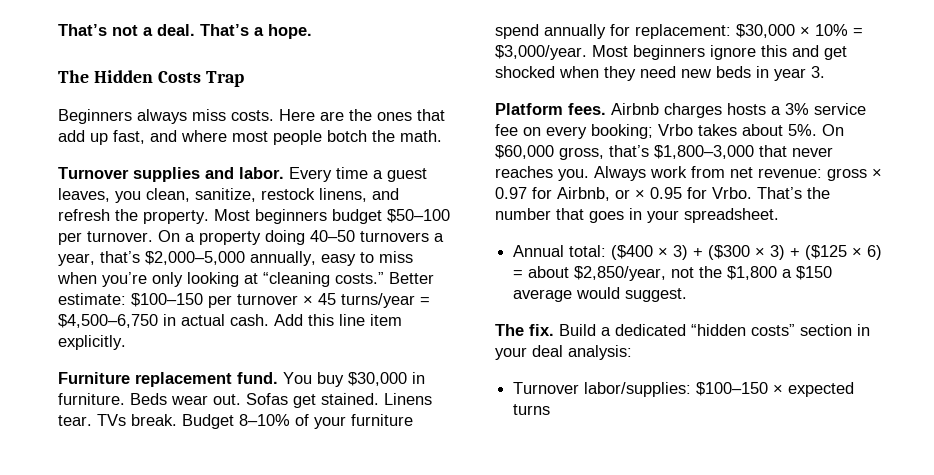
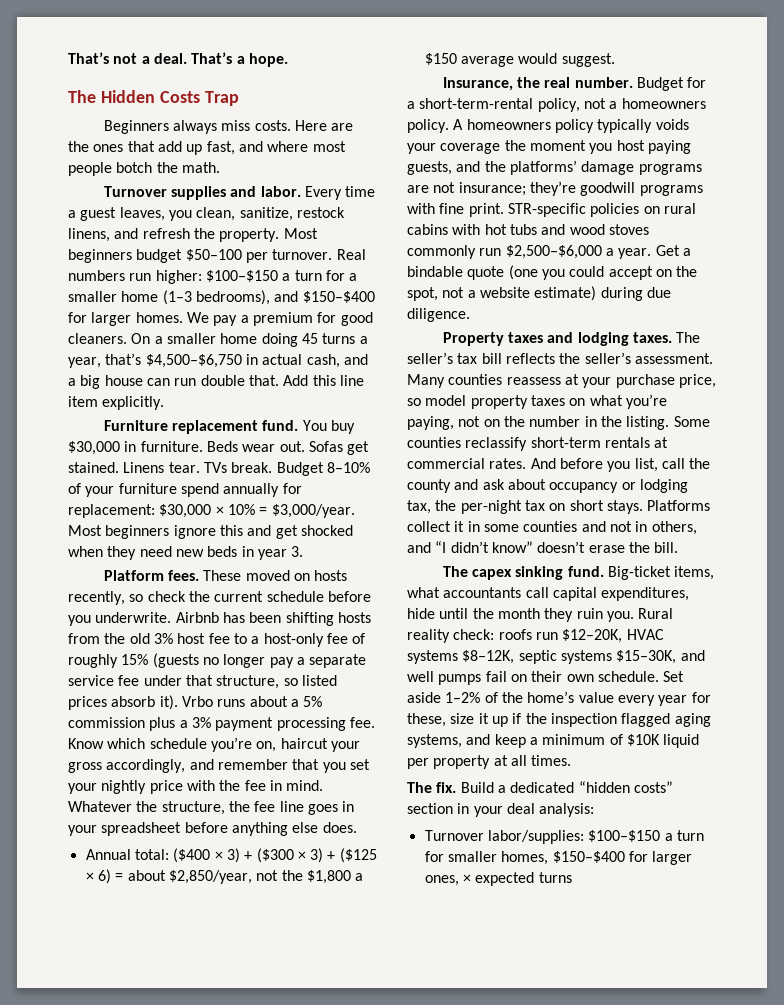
[158,230,444,245] [58,251,413,266] [57,272,434,287] [58,293,430,308] [58,314,269,328] On a property doing 40–50 turnovers a year, that’s $2,000–5,000 annually, easy to miss when you’re only looking at “cleaning costs.” Better estimate: $100–150 per turnover × 45 turns/year = $4,500–6,750 in actual cash. -> [336,249,366,260] [68,270,358,284] [68,290,375,305] [68,312,373,326] [68,333,368,347] [68,353,368,368] [68,375,279,389] Real numbers run higher: $100–$150 a turn for a smaller home (1–3 bedrooms), and $150–$400 for larger homes. We pay a premium for good cleaners. On a smaller home doing 45 turns a year, that’s $4,500–$6,750 in actual cash, and a big house can run double that.
[611,103,866,118] [495,124,844,139] [495,145,833,160] [495,166,882,181] [495,187,830,201] [495,208,779,223] Airbnb charges hosts a 3% service fee on every booking; Vrbo takes about 5%. On $60,000 gross, that’s $1,800–3,000 that never reaches you. Always work from net revenue: gross × 0.97 for Airbnb, or × 0.95 for Vrbo. That’s the number that goes in your spreadsheet. -> [203,570,348,581] [68,591,371,605] [68,612,371,626] [68,633,366,647] [68,653,367,668] [68,675,337,689] [68,695,323,710] [68,717,375,731] [68,737,360,752] [68,759,370,773] [68,780,324,794] [68,801,355,815] [68,822,357,836] These moved on hosts recently, so check the current schedule before you underwrite. Airbnb has been shifting hosts from the old 3% host fee to a host-only fee of roughly 15% (guests no longer pay a separate service fee under that structure, so listed prices absorb it). Vrbo runs about a 5% commission plus a 3% payment processing fee. Know which schedule you’re on, haircut your gross accordingly, and remember that you set your nightly price with the fee in mind. Whatever the structure, the fee line goes in your spreadsheet before anything else does.
(688, 295) none -> [442,77,707,91] [407,98,706,112] [407,119,689,133] [407,140,691,154] [407,160,702,175] [407,181,703,196] [407,203,696,217] [407,224,649,235] [407,245,691,259] [407,265,698,280] [407,286,671,301] [407,308,470,322] [442,332,701,346] [407,352,713,364] [407,374,716,388] [407,394,667,409] [407,416,710,430] [407,437,669,451] [407,458,711,472] [407,479,688,493] [407,500,711,514] [407,521,697,535] [407,541,679,553] [442,566,715,580] [407,587,690,601] [407,608,674,622] [407,629,664,643] [407,650,705,664] [407,671,685,685] [407,691,711,706] [407,713,711,727] [407,734,700,748] [407,755,572,769] // Insurance, the real number. Budget for a short-term-rental policy, not a homeowners policy. A homeowners policy typically voids your coverage the moment you host paying guests, and the platforms’ damage programs are not insurance; they’re goodwill programs with fine print. STR-specific policies on rural cabins with hot tubs and wood stoves commonly run $2,500–$6,000 a year. Get a bindable quote (one you could accept on the spot, not a website estimate) during due diligence. // Property taxes and lodging taxes. The seller’s tax bill reflects the seller’s assessment. Many counties reassess at your purchase price, so model property taxes on what you’re paying, not on the number in the listing. Some counties reclassify short-term rentals at commercial rates. And before you list, call the county and ask about occupancy or lodging tax, the per-night tax on short stays. Platforms collect it in some counties and not in others, and “I didn’t know” doesn’t erase the bill. // The capex sinking fund. Big-ticket items, what accountants call capital expenditures, hide until the month they ruin you. Rural reality check: roofs run $12–20K, HVAC systems $8–12K, septic systems $15–30K, and well pumps fail on their own schedule. Set aside 1–2% of the home’s value every year for these, size it up if the inspection flagged aging systems, and keep a minimum of $10K liquid per property at all times.
[696,382,769,396] $100–150 -> [588,830,704,842] [424,851,693,865] [424,875,459,886] $100–$150 a turn for smaller homes, $150–$400 for larger ones,

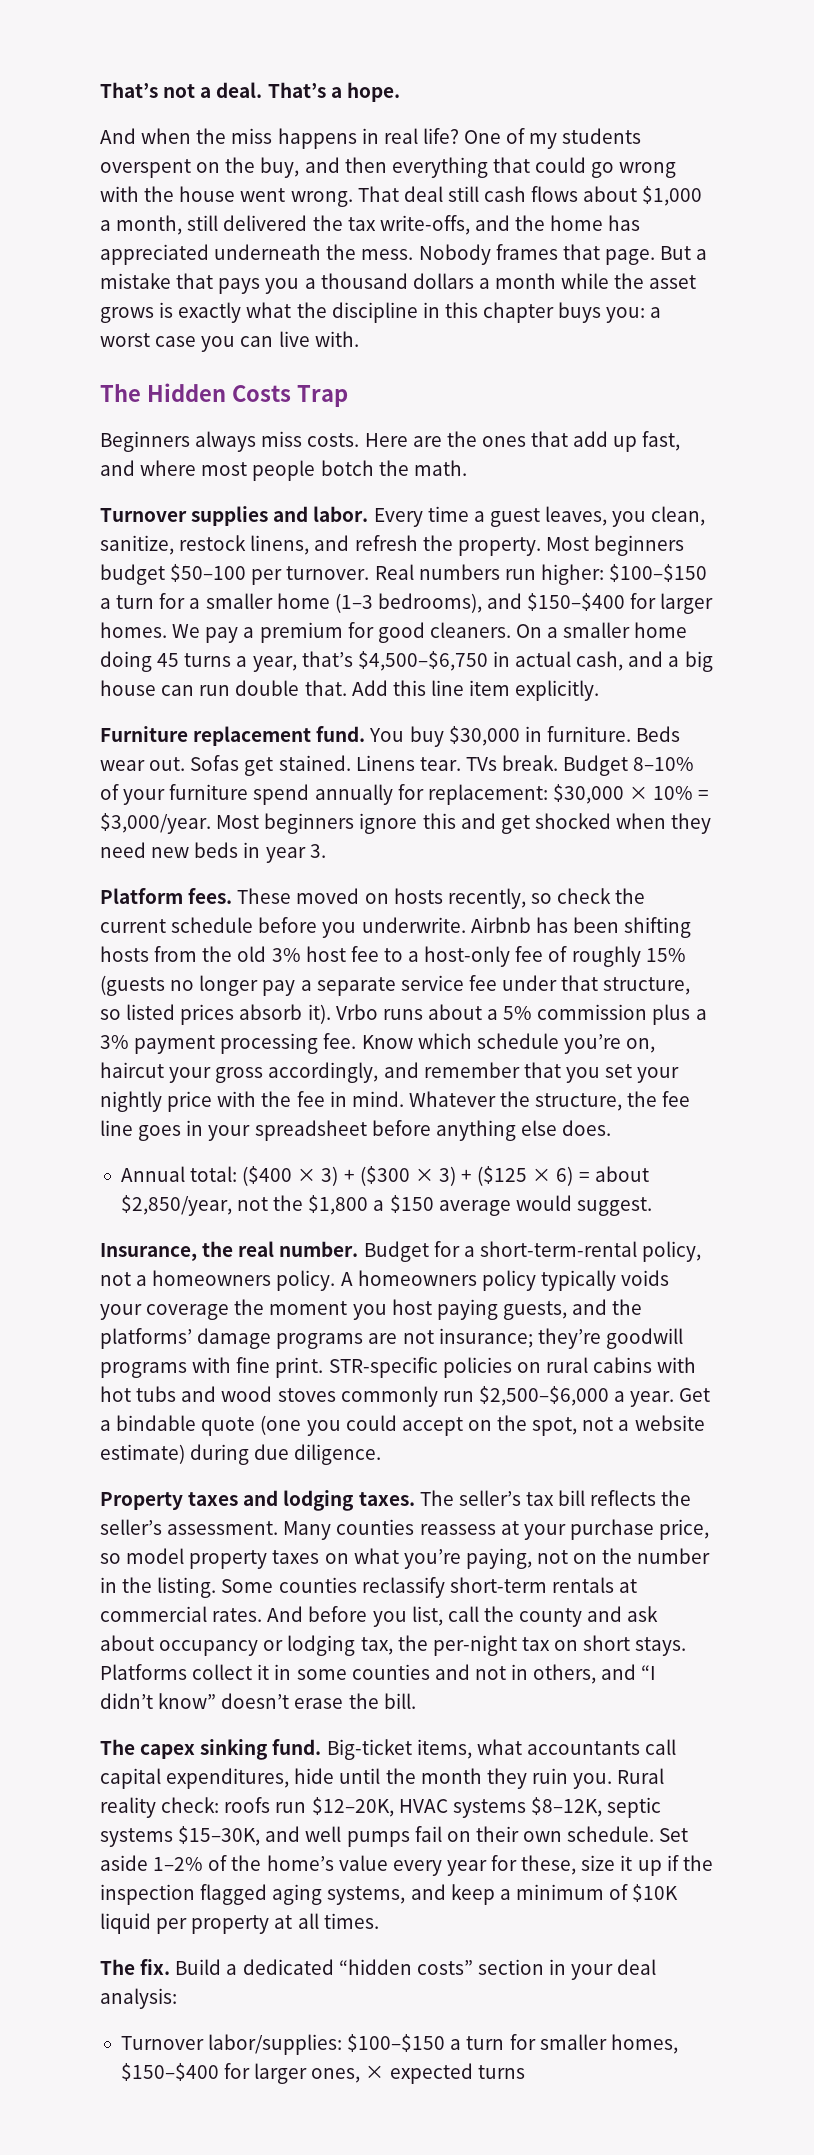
(288, 60) none -> [100,128,642,149] [100,157,677,178] [100,186,703,207] [100,215,641,235] [100,244,708,265] [100,273,697,294] [100,302,662,323] [100,331,359,352] // And when the miss happens in real life? One of my students overspent on the buy, and then everything that could go wrong with the house went wrong. That deal still cash flows about $1,000 a month, still delivered the tax write-offs, and the home has appreciated underneath the mess. Nobody frames that page. But a mistake that pays you a thousand dollars a month while the asset grows is exactly what the discipline in this chapter buys you: a worst case you can live with.

